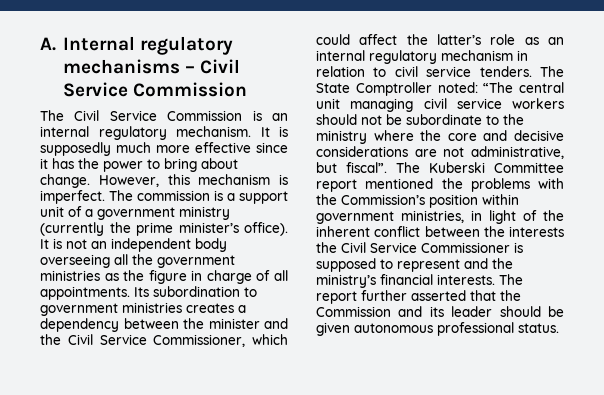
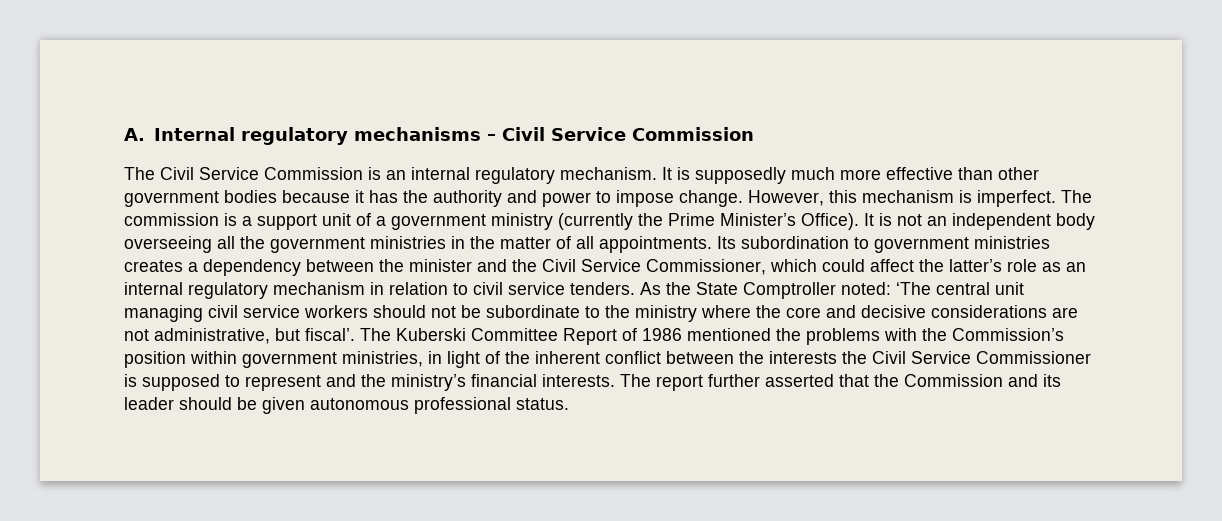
[256,142,288,153] [40,158,238,172] since it has the power to bring about -> [958,167,1039,180] [124,190,674,207] than other government bodies because it has the authority and power to impose
[136,222,288,236] prime minister’s office). -> [668,213,859,230] Prime Minister’s Office).
[104,270,252,284] as the figure in charge -> [451,236,551,249] in the matter
[540,66,564,77] The -> [640,282,691,295] As the
[483,82,514,93] “The -> [896,282,931,295] ‘The
[346,162,387,173] fiscal”. -> [305,328,355,341] fiscal’.
[316,179,357,192] report -> [563,328,682,345] Report of 1986

